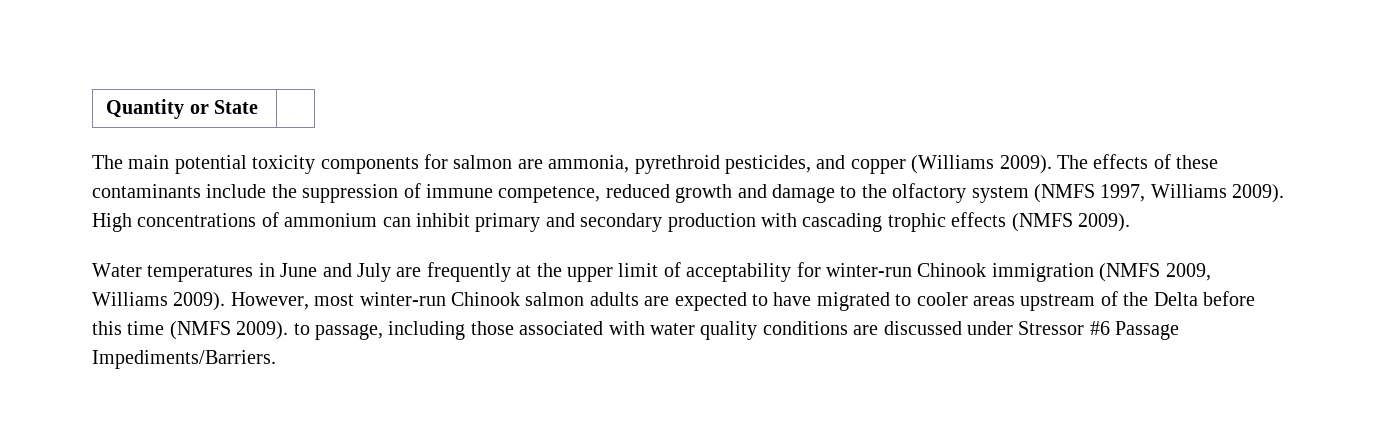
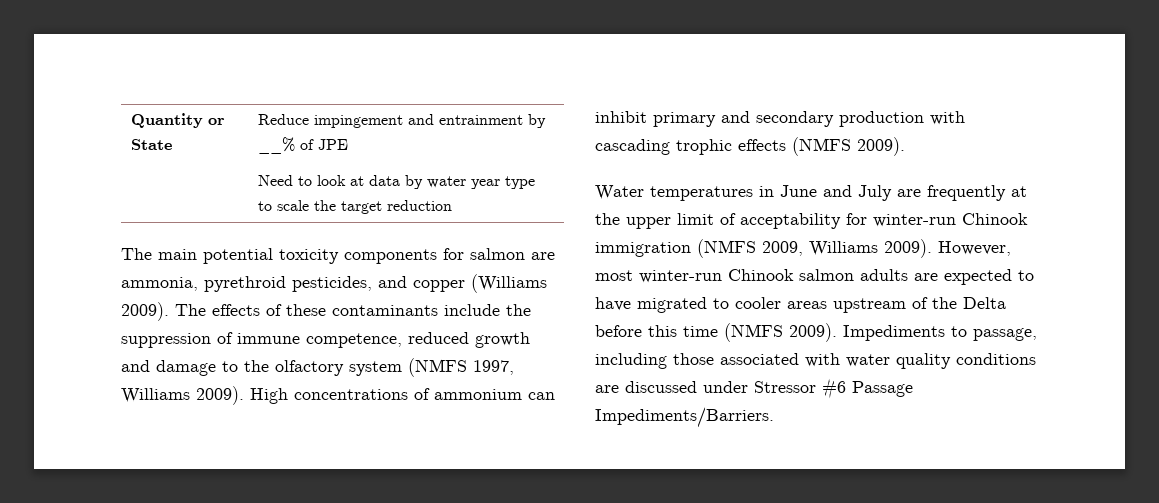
(258, 107) none -> [258,114,547,128] [258,137,349,154] [258,175,536,189] [258,200,453,214] Reduce impingement and entrainment by __% of JPE // Need to look at data by water year type to scale the target reduction
(289, 330) none -> [843,325,945,341] Impediments

